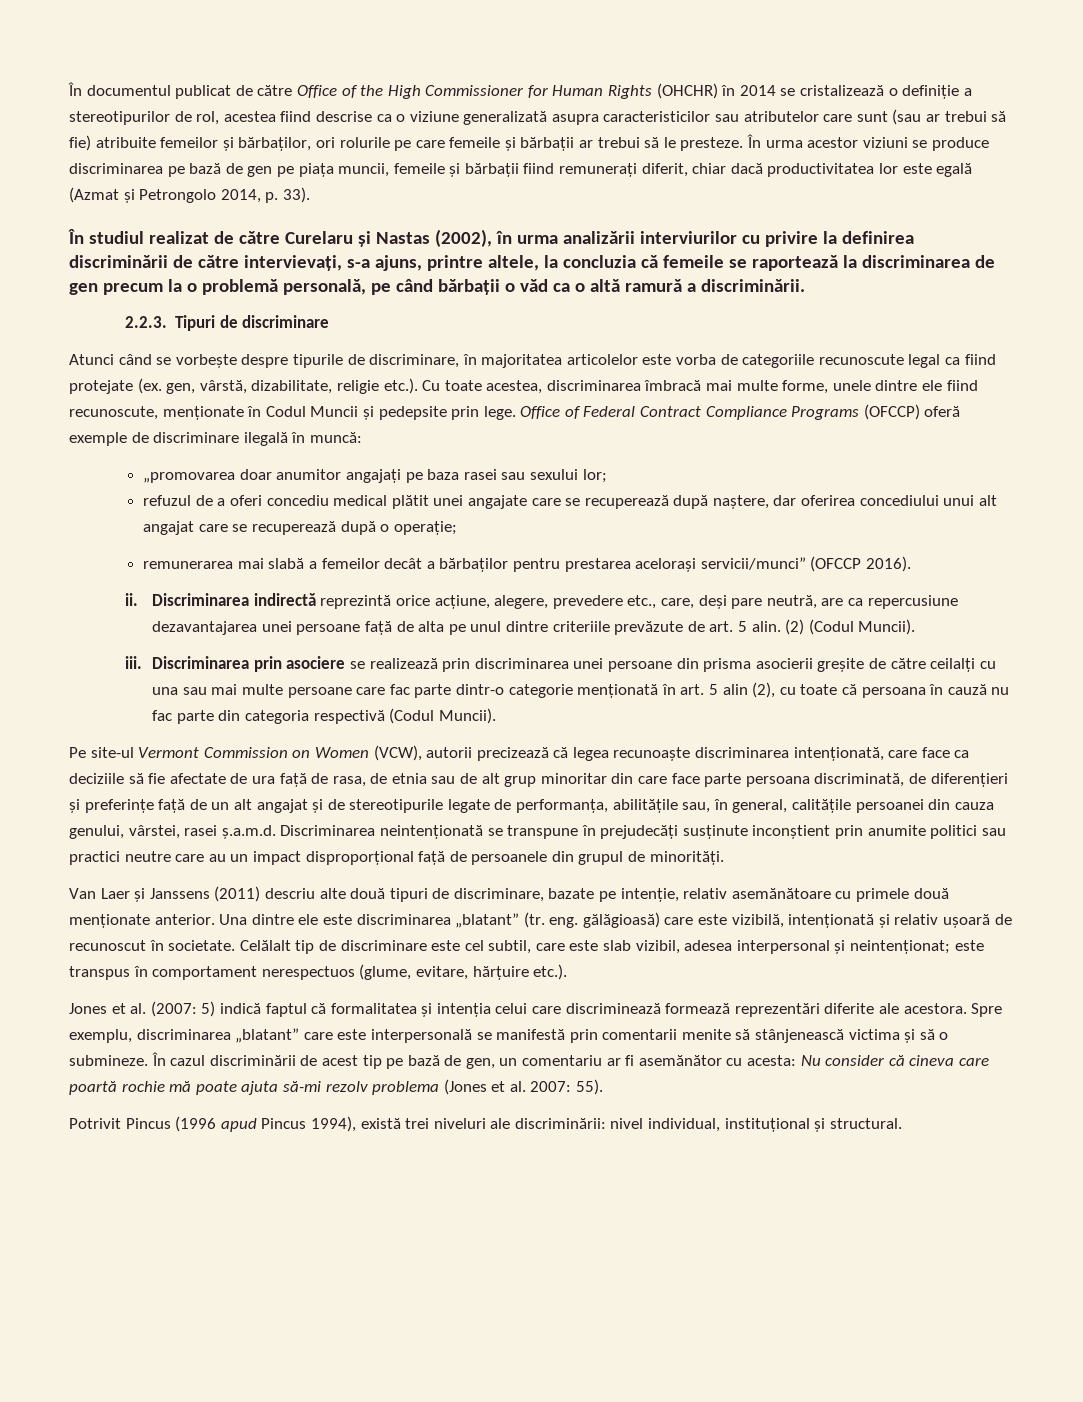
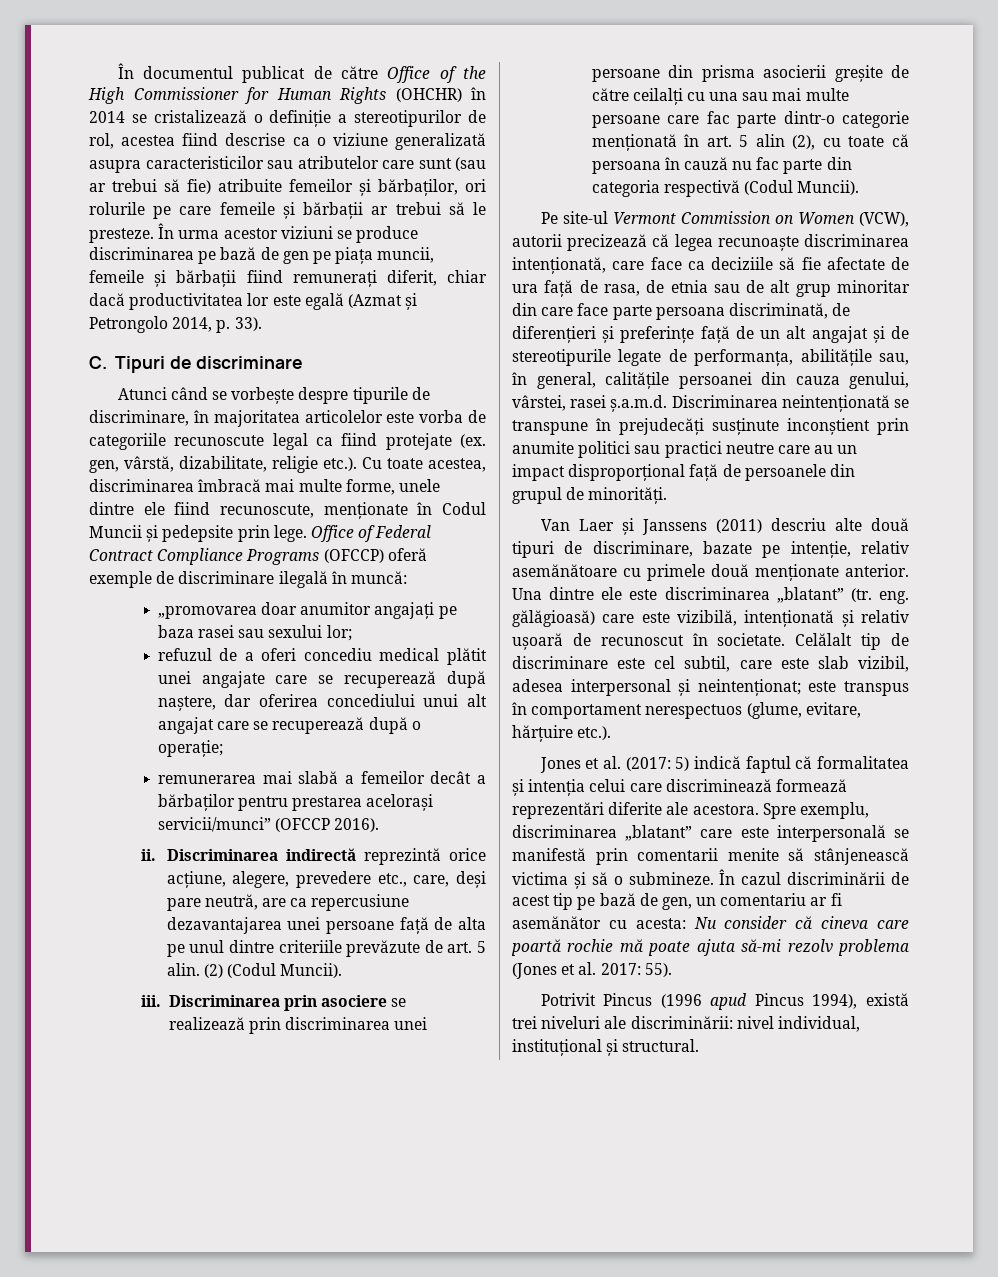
[68,229,914,247] [69,255,995,271] [69,279,805,295] [124,316,167,328] În studiul realizat de către Curelaru și Nastas (2002), în urma analizării interviurilor cu privire la definirea discriminării de către intervievați, s-a ajuns, printre altele, la concluzia că femeile se raportează la discriminarea de gen precum la o problemă personală, pe când bărbații o văd ca o altă ramură a discriminării. // 2.2.3. -> [89,356,107,369] C.
[150,1001,197,1017] (2007: -> [625,757,671,771] (2017:
[530,1081,572,1092] 2007: -> [600,963,641,975] 2017:

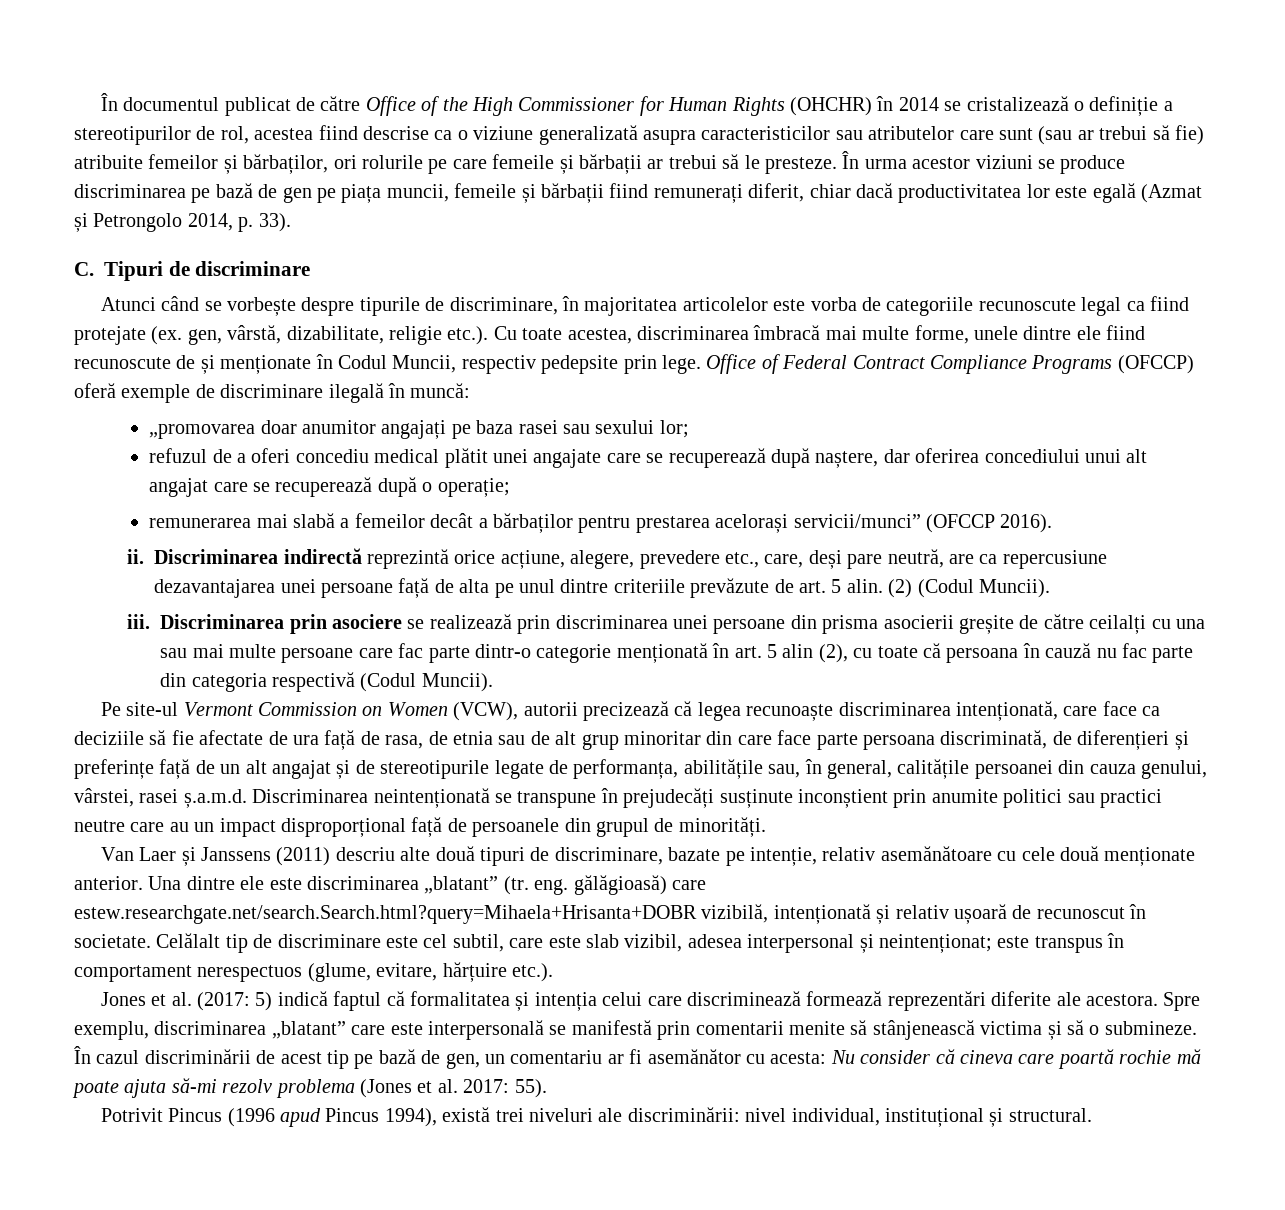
[219,504,314,518] recunoscute, -> [74,355,215,374] recunoscute de și
[89,525,159,542] Muncii și -> [392,355,536,374] Muncii, respectiv
[647,564,705,581] primele -> [1021,847,1055,861] cele
[641,612,670,623] este -> [74,905,697,924] estew.researchgate.net/search.Search.html?query=Mihaela+Hrisanta+DOBR

